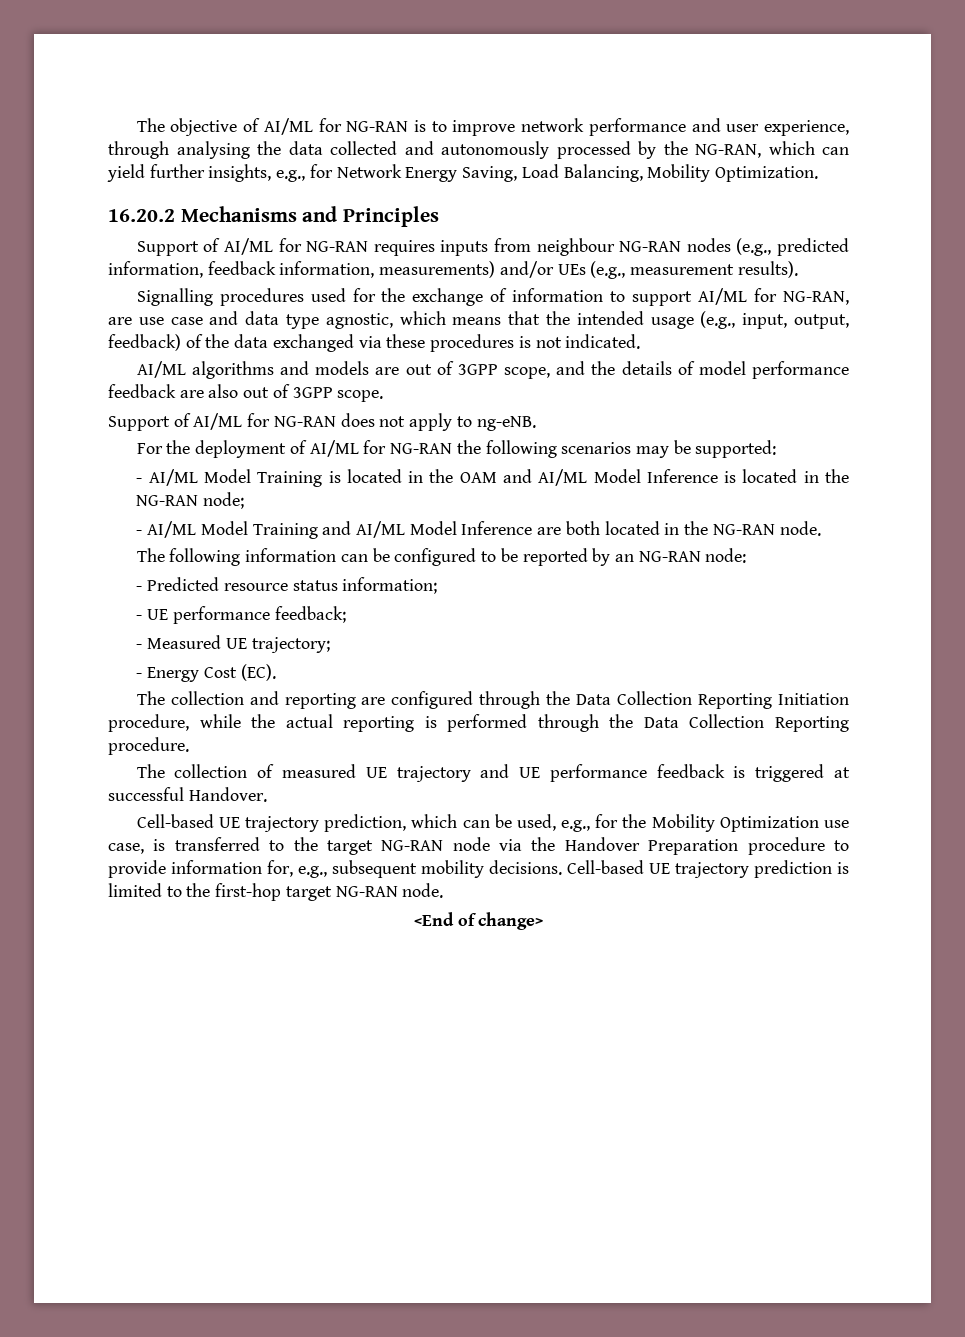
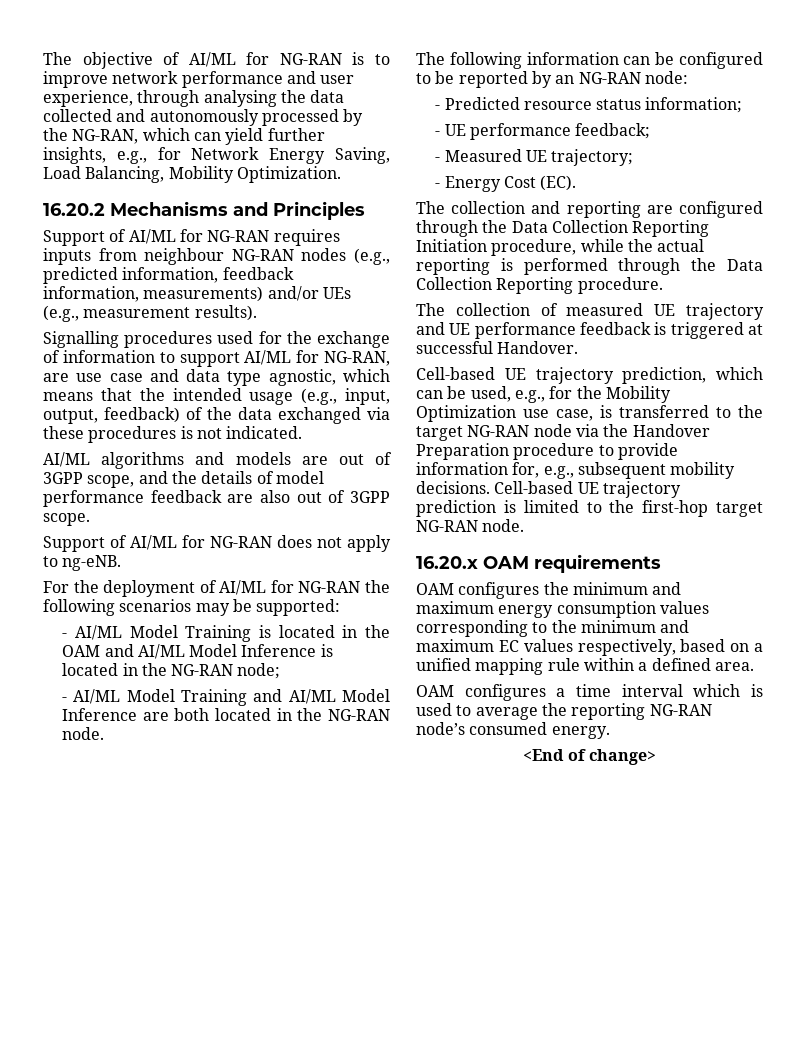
(444, 890) none -> [416,554,661,573] [416,582,682,599] [416,601,709,618] [416,620,690,637] [416,639,763,656] [416,658,754,675] [416,684,764,701] [416,703,712,720] [416,722,610,739] // 16.20.x OAM requirements // OAM configures the minimum and maximum energy consumption values corresponding to the minimum and maximum EC values respectively, based on a unified mapping rule within a defined area. // OAM configures a time interval which is used to average the reporting NG-RAN node’s consumed energy.

